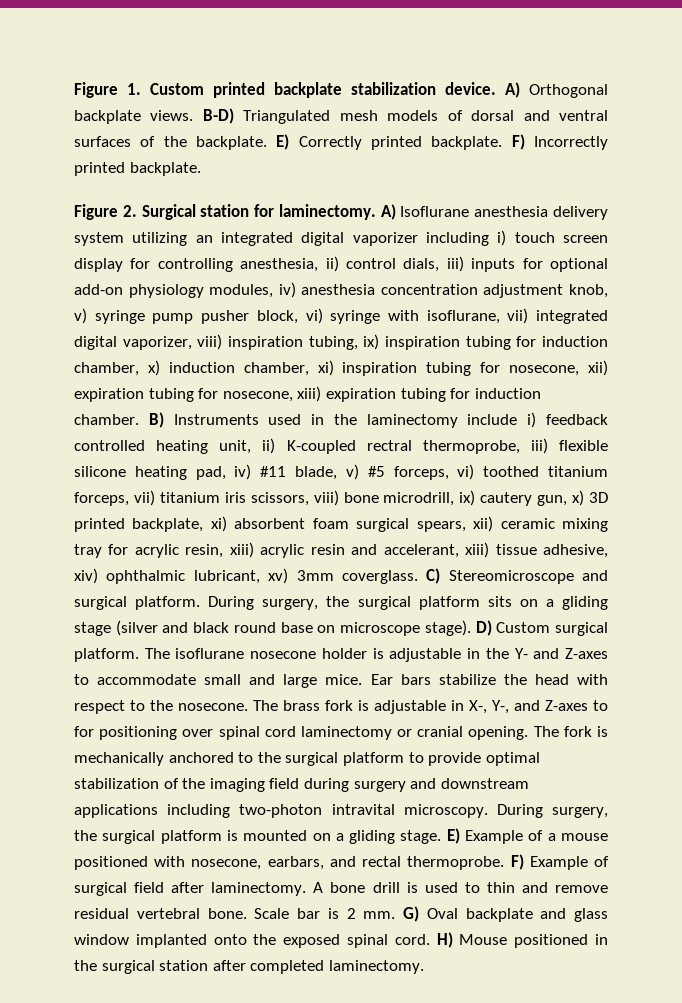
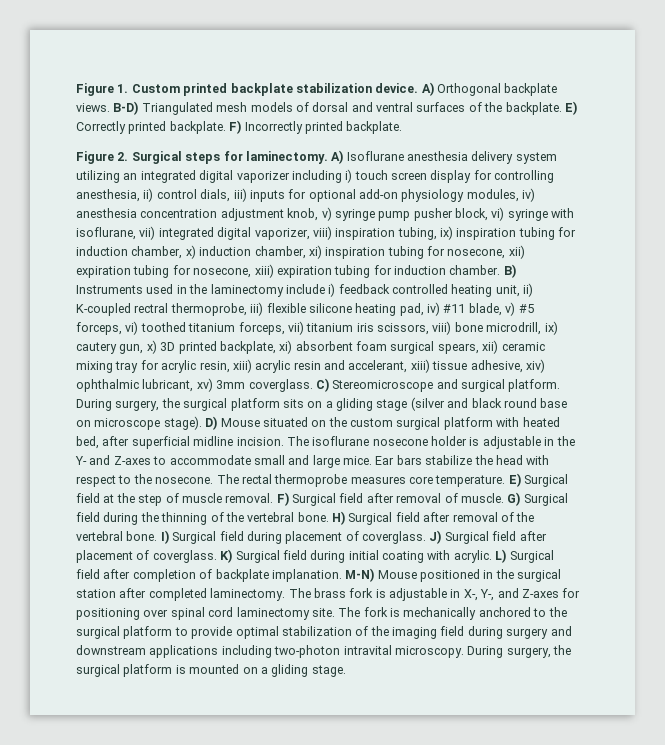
[200,204,250,217] station -> [185,152,221,164] steps
[496,622,608,636] [74,648,139,662] Custom surgical platform. -> [220,417,560,430] [76,436,284,449] Mouse situated on the custom surgical platform with heated bed, after superficial midline incision.
(278, 705) none -> [241,473,569,487] [76,492,568,506] [76,511,535,525] [76,530,547,544] [76,549,554,563] [76,568,562,582] [76,588,311,601] rectal thermoprobe measures core temperature. E) Surgical field at the step of muscle removal. F) Surgical field after removal of muscle. G) Surgical field during the thinning of the vertebral bone. H) Surgical field after removal of the vertebral bone. I) Surgical field during placement of coverglass. J) Surgical field after placement of coverglass. K) Surgical field during initial coating with acrylic. L) Surgical field after completion of backplate implanation. M-N) Mouse positioned in the surgical station after completed laminectomy. The
[593,700,608,711] to -> (559, 593) none
[397,726,529,740] or cranial opening. -> [311,608,335,617] site.
[446,828,608,844] [74,854,609,870] [74,882,608,896] [74,906,608,922] [74,932,608,948] [74,960,424,974] E) Example of a mouse positioned with nosecone, earbars, and rectal thermoprobe. F) Example of surgical field after laminectomy. A bone drill is used to thin and remove residual vertebral bone. Scale bar is 2 mm. G) Oval backplate and glass window implanted onto the exposed spinal cord. H) Mouse positioned in the surgical station after completed laminectomy. -> (346, 671) none

